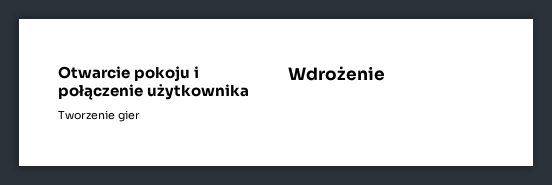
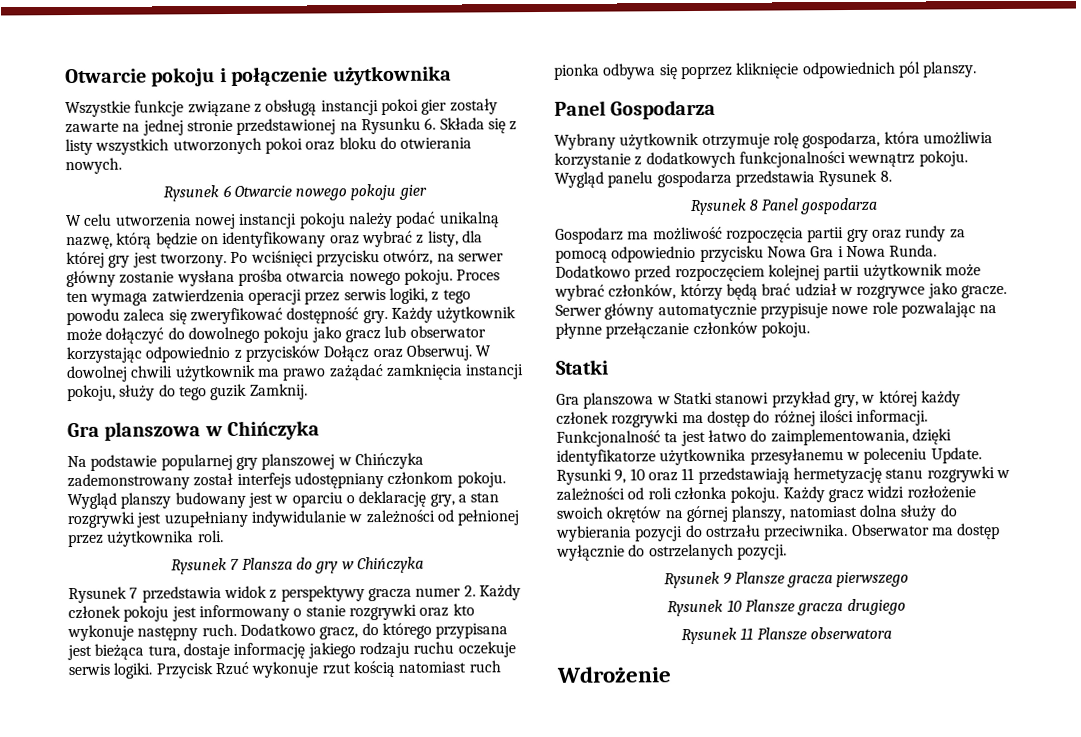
[58,110,140,122] Tworzenie gier -> [65,98,498,118] [65,117,518,136] [65,136,473,156] [65,157,122,175] [163,183,427,202] [65,211,500,230] [66,230,483,250] [66,249,504,269] [66,268,501,288] [66,287,471,306] [66,306,517,326] [66,325,486,344] [66,344,492,364] [66,363,525,383] [67,383,308,402] [67,420,321,441] [67,452,424,471] [67,471,506,491] [67,490,500,510] [67,509,521,529] [68,530,224,548] [171,556,424,575] [68,584,521,604] [68,603,475,622] [67,622,509,642] [67,641,516,661] [68,660,501,679] [554,61,978,80] [554,99,717,120] [554,131,993,150] [554,150,968,169] [554,169,892,188] [689,197,879,216] [555,225,966,244] [555,244,938,263] [555,263,981,282] [554,282,1007,301] [555,301,998,320] [555,321,810,339] [555,359,609,375] [556,390,961,409] [556,409,929,428] [556,428,952,447] [556,447,982,466] [556,466,1010,485] [556,485,976,503] [556,504,957,523] [556,523,1001,542] [556,543,787,561] [663,571,910,589] [667,598,906,617] [681,626,892,645] Wszystkie funkcje związane z obsługą instancji pokoi gier zostały zawarte na jednej stronie przedstawionej na Rysunku 6. Składa się z listy wszystkich utworzonych pokoi oraz bloku do otwierania nowych. // Rysunek 6 Otwarcie nowego pokoju gier // W celu utworzenia nowej instancji pokoju należy podać unikalną nazwę, którą będzie on identyfikowany oraz wybrać z listy, dla której gry jest tworzony. Po wciśnięci przycisku otwórz, na serwer główny zostanie wysłana prośba otwarcia nowego pokoju. Proces ten wymaga zatwierdzenia operacji przez serwis logiki, z tego powodu zaleca się zweryfikować dostępność gry. Każdy użytkownik może dołączyć do dowolnego pokoju jako gracz lub obserwator korzystając odpowiednio z przycisków Dołącz oraz Obserwuj. W dowolnej chwili użytkownik ma prawo zażądać zamknięcia instancji pokoju, służy do tego guzik Zamknij. // Gra planszowa w Chińczyka // Na podstawie popularnej gry planszowej w Chińczyka zademonstrowany został interfejs udostępniany członkom pokoju. Wygląd planszy budowany jest w oparciu o deklarację gry, a stan rozgrywki jest uzupełniany indywidulanie w zależności od pełnionej przez użytkownika roli. // Rysunek 7 Plansza do gry w Chińczyka // Rysunek 7 przedstawia widok z perspektywy gracza numer 2. Każdy członek pokoju jest informowany o stanie rozgrywki oraz kto wykonuje następny ruch. Dodatkowo gracz, do którego przypisana jest bieżąca tura, dostaje informację jakiego rodzaju ruchu oczekuje serwis logiki. Przycisk Rzuć wykonuje rzut kością natomiast ruch pionka odbywa się poprzez kliknięcie odpowiednich pól planszy. // Panel Gospodarza // Wybrany użytkownik otrzymuje rolę gospodarza, która umożliwia korzystanie z dodatkowych funkcjonalności wewnątrz pokoju. Wygląd panelu gospodarza przedstawia Rysunek 8. // Rysunek 8 Panel gospodarza // Gospodarz ma możliwość rozpoczęcia partii gry oraz rundy za pomocą odpowiednio przycisku Nowa Gra i Nowa Runda. Dodatkowo przed rozpoczęciem kolejnej partii użytkownik może wybrać członków, którzy będą brać udział w rozgrywce jako gracze. Serwer główny automatycznie przypisuje nowe role pozwalając na płynne przełączanie członków pokoju. // Statki // Gra planszowa w Statki stanowi przykład gry, w której każdy członek rozgrywki ma dostęp do różnej ilości informacji. Funkcjonalność ta jest łatwo do zaimplementowania, dzięki identyfikatorze użytkownika przesyłanemu w poleceniu Update. Rysunki 9, 10 oraz 11 przedstawiają hermetyzację stanu rozgrywki w zależności od roli członka pokoju. Każdy gracz widzi rozłożenie swoich okrętów na górnej planszy, natomiast dolna służy do wybierania pozycji do ostrzału przeciwnika. Obserwator ma dostęp wyłącznie do ostrzelanych pozycji. // Rysunek 9 Plansze gracza pierwszego // Rysunek 10 Plansze gracza drugiego // Rysunek 11 Plansze obserwatora

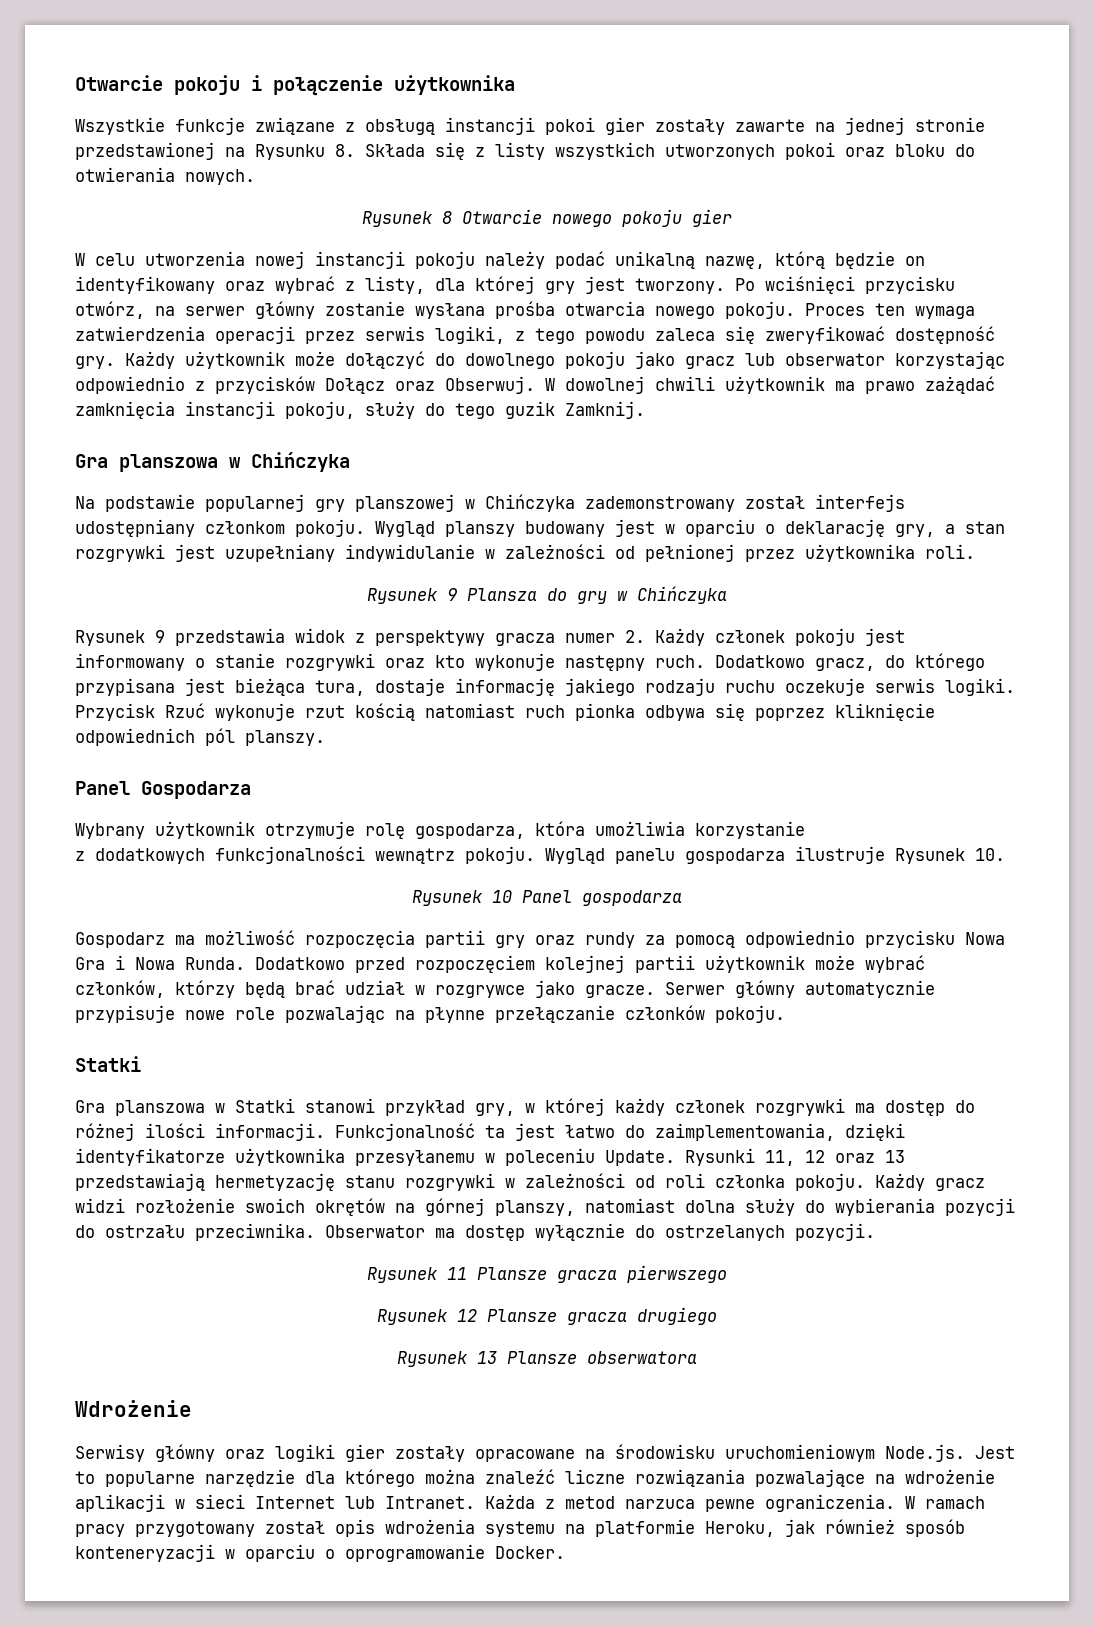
[424,117,437,130] 6. -> [335,144,355,157] 8.
[222,184,232,198] 6 -> [442,211,452,224] 8
[230,558,240,571] 7 -> [447,588,458,601] 9
[129,587,139,599] 7 -> [155,630,165,643] 9
(631, 160) none -> (805, 830) //
[734,169,892,187] [689,198,758,216] przedstawia Rysunek 8. // Rysunek 8 -> [795,846,1005,864] [412,890,512,906] ilustruje Rysunek 10. // Rysunek 10
[614,468,695,484] 9, 10 oraz 11 -> [765,1150,905,1166] 11, 12 oraz 13
[723,572,733,585] 9 -> [447,1267,467,1280] 11
[726,599,742,612] 10 -> [457,1309,477,1322] 12
[740,627,754,640] 11 -> [477,1351,497,1364] 13
(672, 674) none -> [75,1444,1015,1462] [75,1469,995,1487] [75,1494,985,1512] [75,1519,965,1537] [75,1544,565,1562] // Serwisy główny oraz logiki gier zostały opracowane na środowisku uruchomieniowym Node.js. Jest to popularne narzędzie dla którego można znaleźć liczne rozwiązania pozwalające na wdrożenie aplikacji w sieci Internet lub Intranet. Każda z metod narzuca pewne ograniczenia. W ramach pracy przygotowany został opis wdrożenia systemu na platformie Heroku, jak również sposób konteneryzacji w oparciu o oprogramowanie Docker.

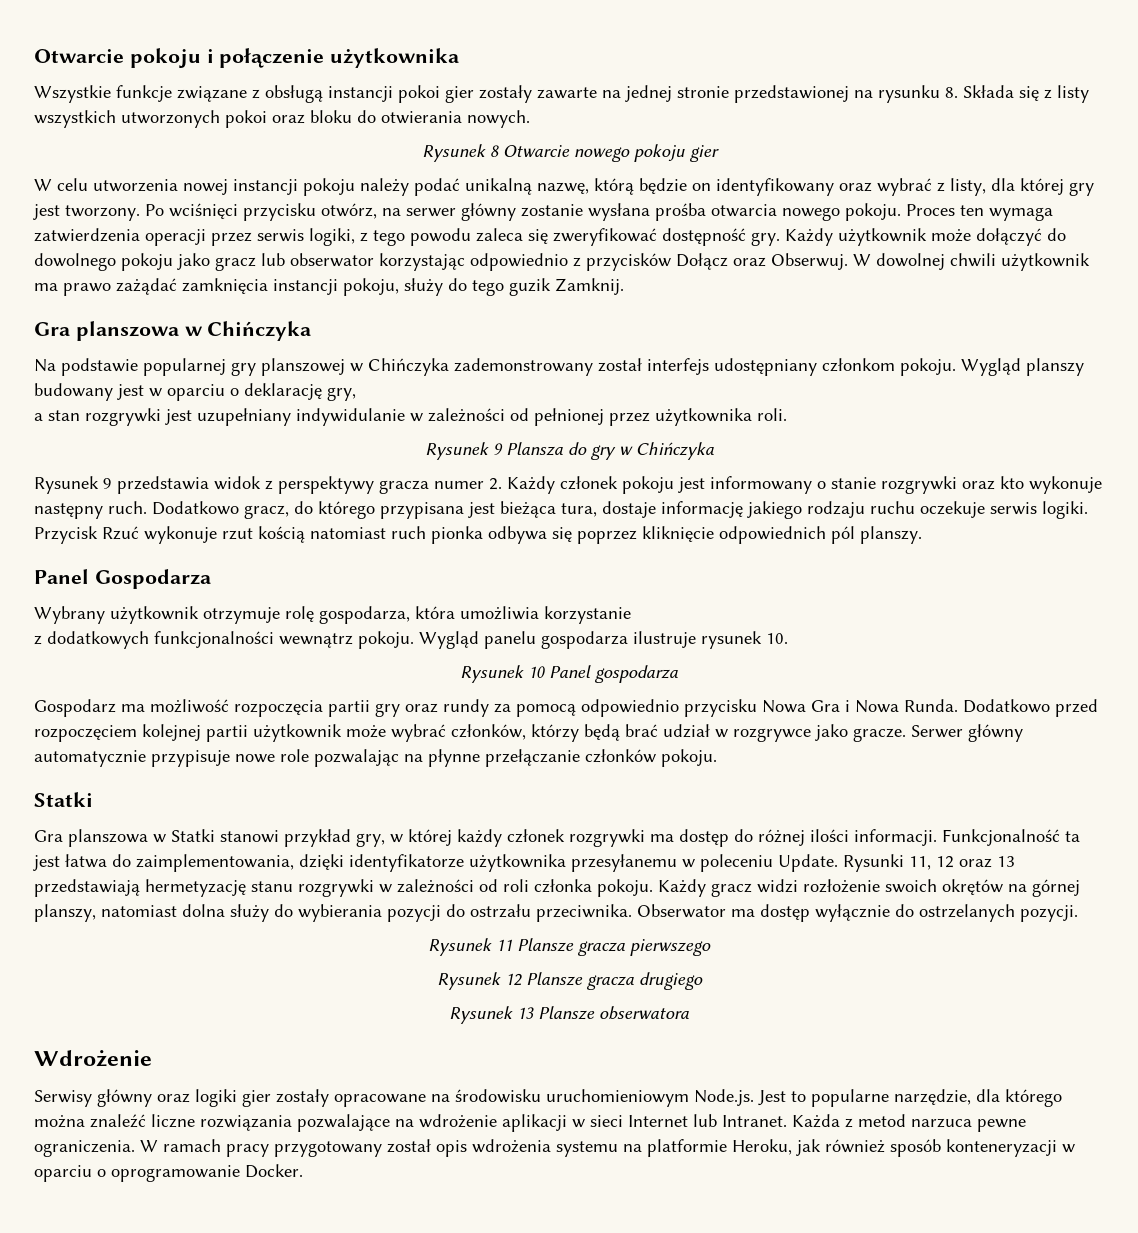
[255,144,325,160] Rysunku -> [878,85,940,103] rysunku
(935, 530) none -> (356, 394) //
[895,848,965,864] Rysunek -> [701,631,762,649] rysunek
[565,1125,615,1138] łatwo -> [65,854,107,868] łatwa
[205,1469,295,1487] narzędzie -> [894,1089,971,1105] narzędzie,

